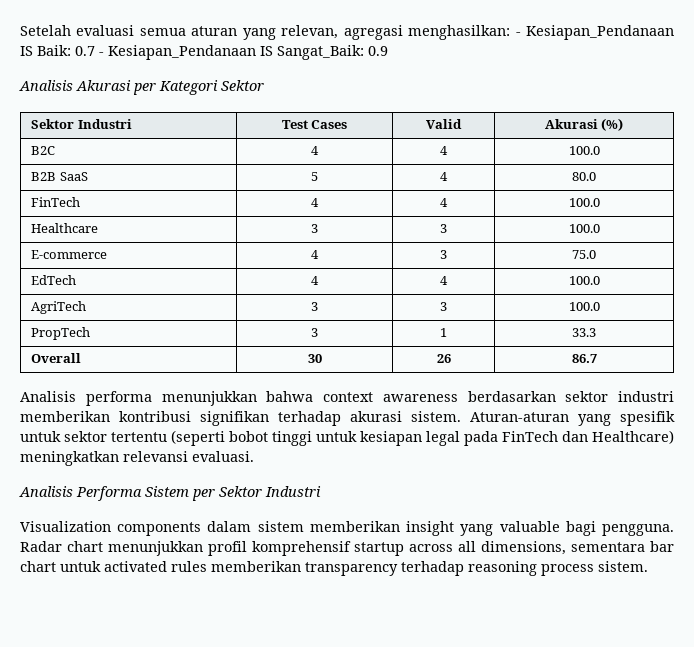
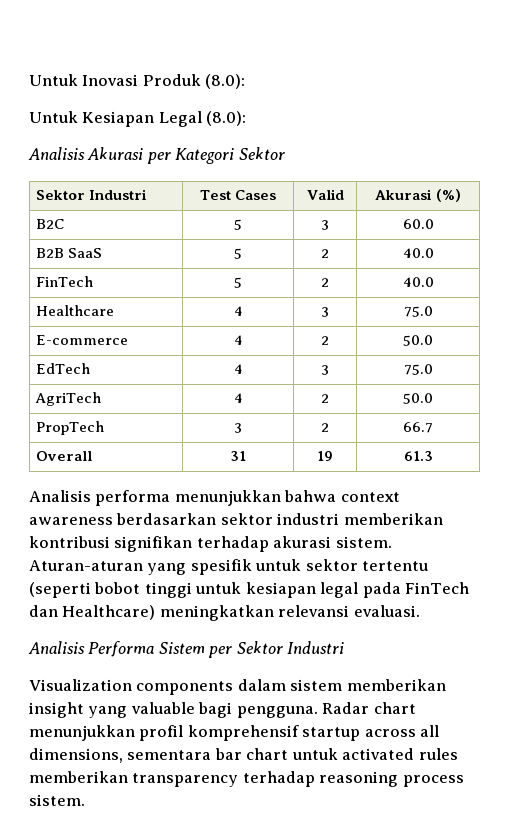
[20,25,674,40] [20,45,388,60] Setelah evaluasi semua aturan yang relevan, agregasi menghasilkan: - Kesiapan_Pendanaan IS Baik: 0.7 - Kesiapan_Pendanaan IS Sangat_Baik: 0.9 -> [29,74,246,89] [29,111,247,127] Untuk Inovasi Produk (8.0): // Untuk Kesiapan Legal (8.0):
[311,146,319,155] [440,146,448,155] [568,146,600,155] 4 | 4 | 100.0 -> [234,219,242,230] [321,220,329,230] [402,219,434,229] 5 | 3 | 60.0
[440,172,448,181] [572,172,596,181] 4 | 80.0 -> [321,249,329,258] [402,248,434,258] 2 | 40.0
[311,198,319,207] [440,198,448,207] [568,198,600,207] [31,223,99,233] [311,224,318,233] [440,224,447,233] [568,224,600,233] [31,250,108,259] [311,250,319,259] [440,250,447,259] [572,250,596,259] 4 | 4 | 100.0 // Healthcare | 3 | 3 | 100.0 // E-commerce | 4 | 3 | 75.0 -> [234,277,242,288] [321,278,329,287] [402,277,434,287] [35,305,114,316] [233,306,243,316] [321,307,329,317] [403,306,433,317] [35,335,128,345] [233,335,243,345] [321,336,329,345] [403,335,433,346] 5 | 2 | 40.0 // Healthcare | 4 | 3 | 75.0 // E-commerce | 4 | 2 | 50.0
[440,276,448,285] [568,276,600,285] 4 | 100.0 -> [321,365,329,375] [403,364,433,375] 3 | 75.0
[311,302,318,311] [440,302,447,311] [568,302,600,311] 3 | 3 | 100.0 -> [233,393,243,403] [321,394,329,403] [403,393,433,404] 4 | 2 | 50.0
[440,328,447,337] [572,328,596,337] 1 | 33.3 -> [321,423,329,432] [403,422,433,433] 2 | 66.7
[307,354,322,363] [436,354,451,363] [571,354,597,363] 30 | 26 | 86.7 -> [230,451,246,461] [317,451,333,461] [403,451,433,461] 31 | 19 | 61.3

